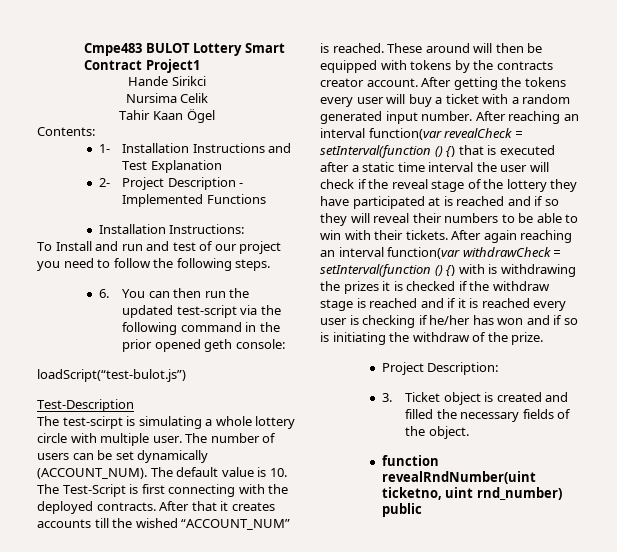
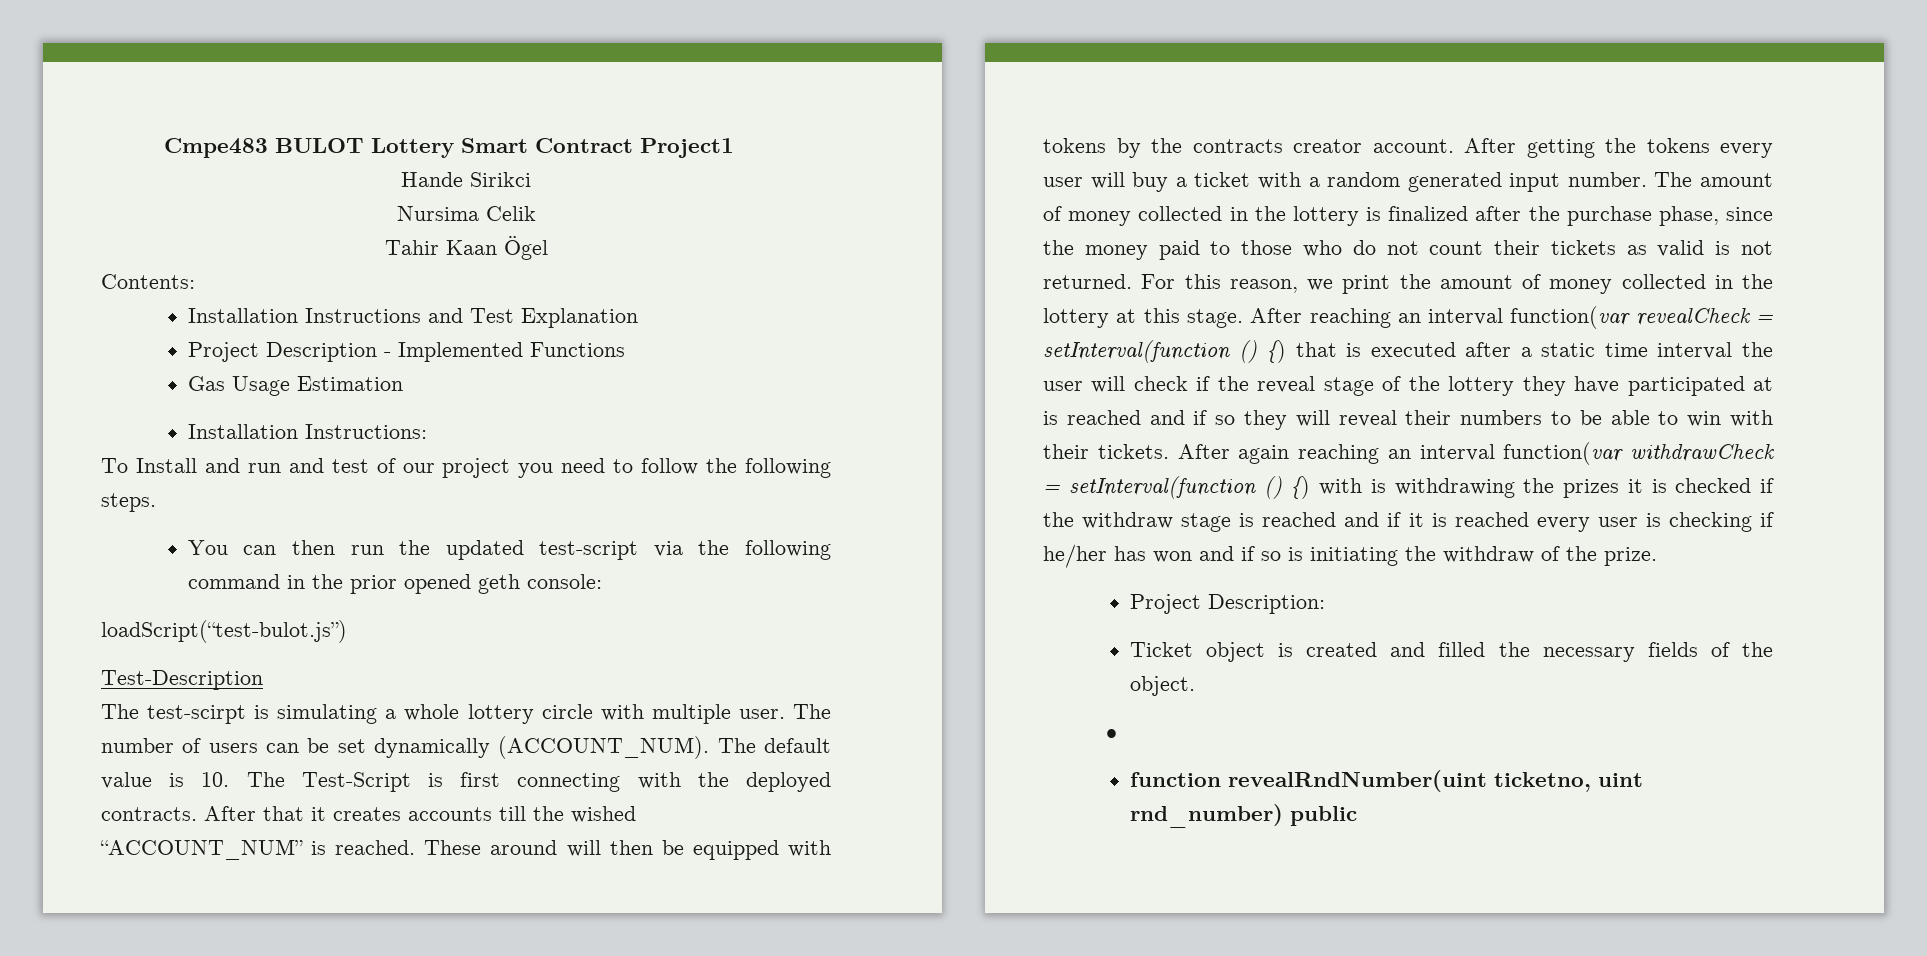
[98,144,110,153] 1- -> (195, 281) none
[98,178,110,187] 2- -> (638, 318) none
(266, 199) none -> [187,376,403,396] // Gas Usage Estimation
[98,289,109,298] 6. -> (156, 502) none
(473, 116) none -> [1654,172,1773,187] [1043,206,1773,226] [1043,240,1773,260] [1043,274,1773,294] [1043,308,1243,328] The amount of money collected in the lottery is finalized after the purchase phase, since the money paid to those who do not count their tickets as valid is not returned. For this reason, we print the amount of money collected in the lottery at this stage.
[381,393,392,402] 3. -> (1325, 604) none
(469, 432) none -> [1106,729,1118,739] // •

